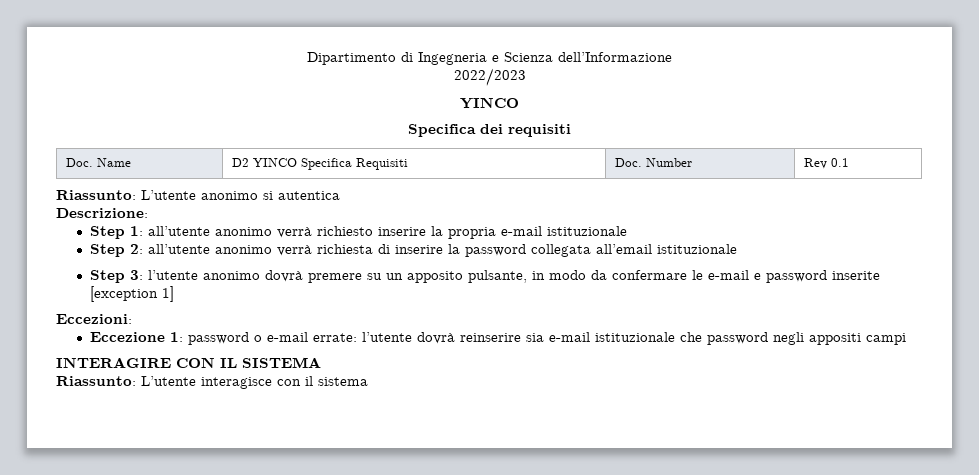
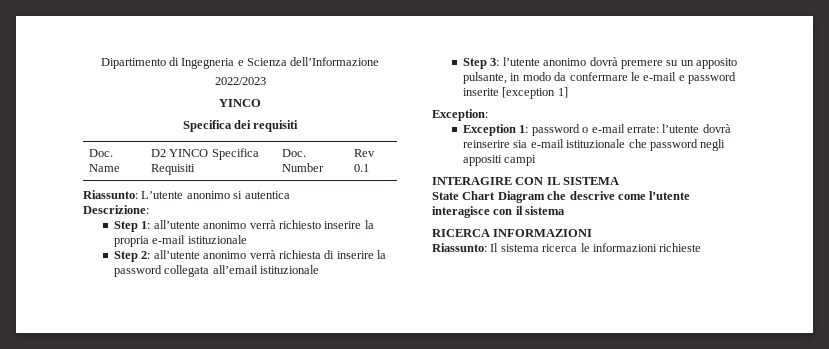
[56,314,132,324] [89,332,165,342] Eccezioni: // Eccezione -> [432,109,488,121] [463,124,517,136] Exception: // Exception
[56,376,368,389] Riassunto: L’utente interagisce con il sistema -> [432,191,691,203] [432,206,566,218] [432,229,593,237] [432,243,702,252] State Chart Diagram che descrive come l’utente interagisce con il sistema // RICERCA INFORMAZIONI // Riassunto: Il sistema ricerca le informazioni richieste

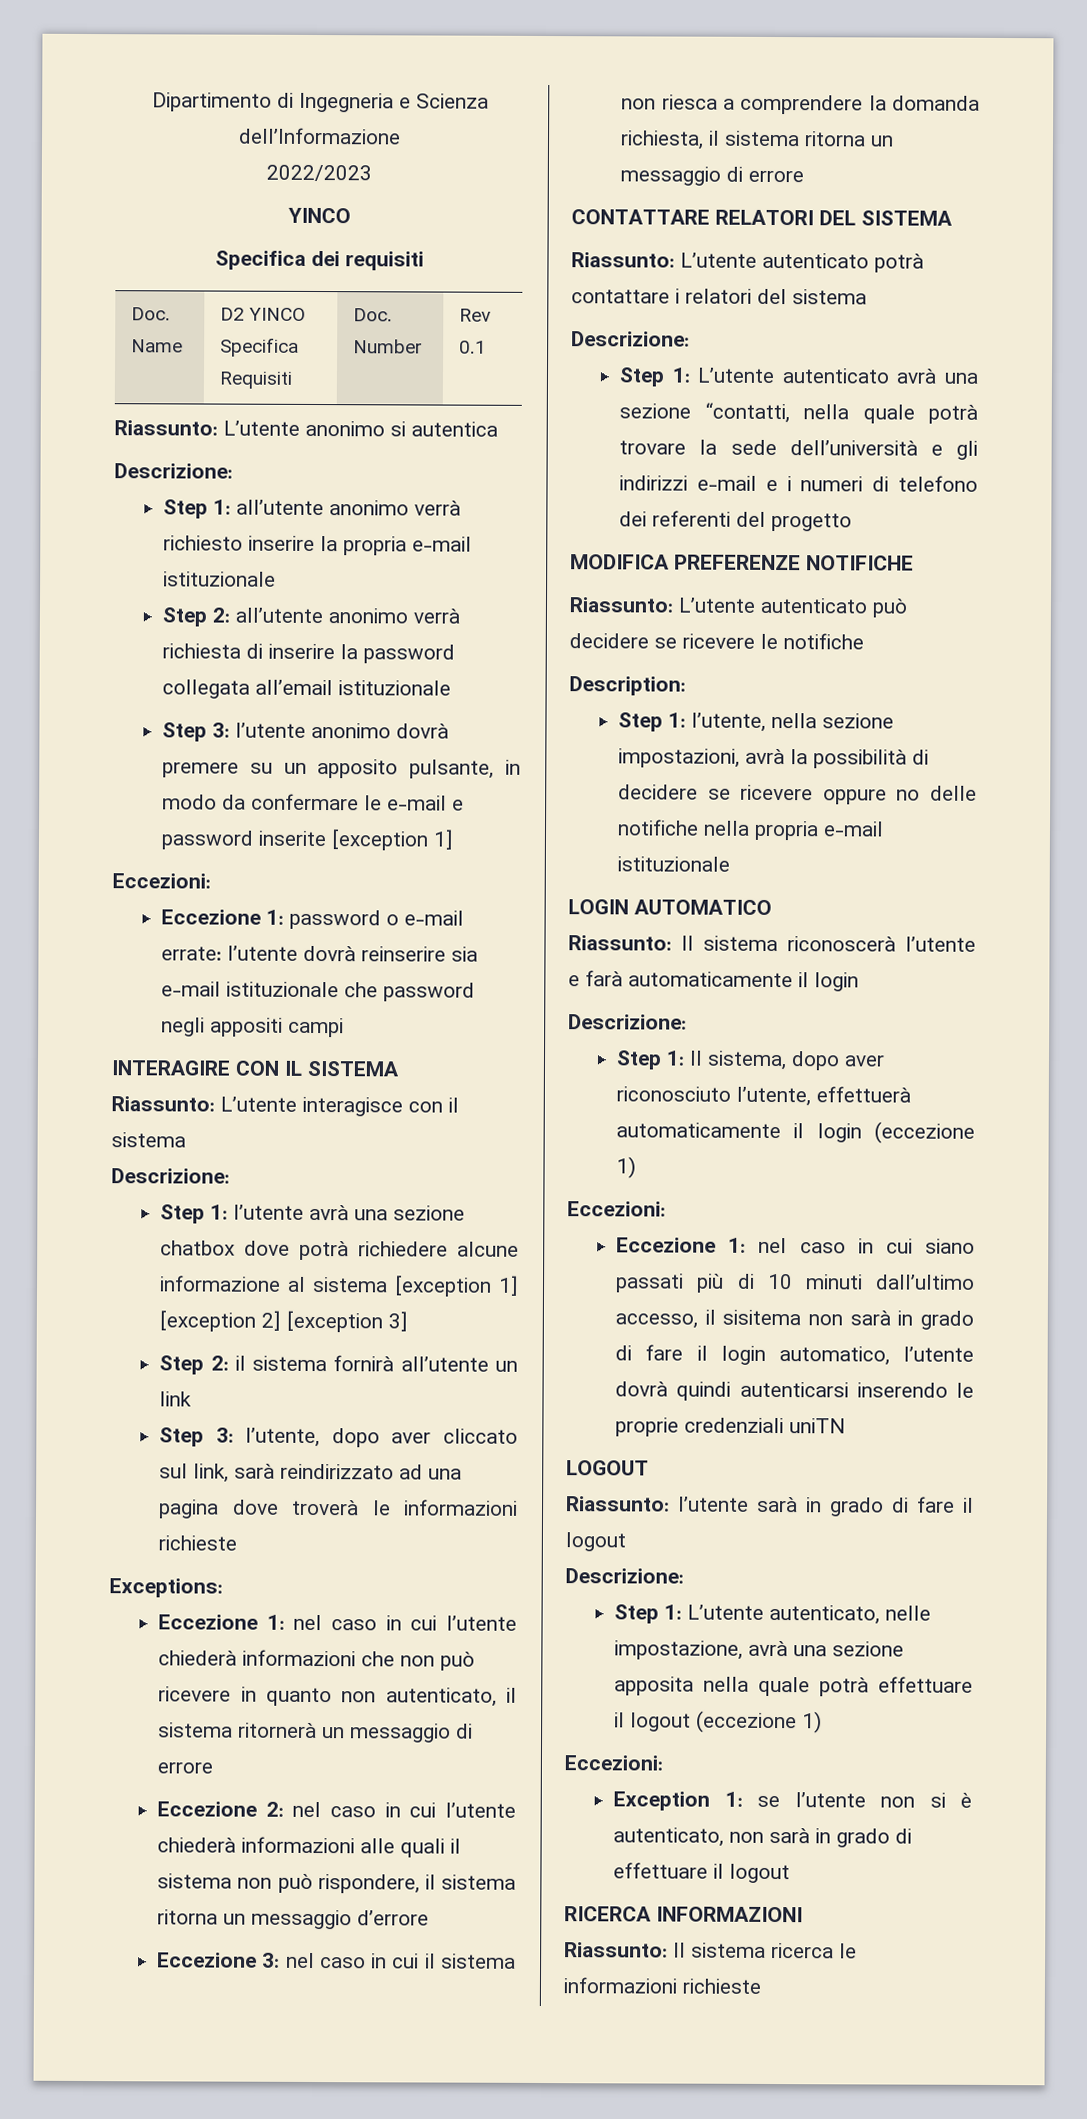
[432,109,488,121] [463,124,517,136] Exception: // Exception -> [112,873,211,889] [161,909,262,925] Eccezioni: // Eccezione
[432,191,691,203] [432,206,566,218] State Chart Diagram che descrive come l’utente interagisce con il sistema -> [111,1096,459,1117] [111,1132,186,1148] [111,1168,230,1184] [160,1204,466,1224] [160,1240,519,1261] [159,1275,519,1297] [159,1310,409,1333] [159,1355,518,1375] [159,1391,193,1407] [159,1427,518,1448] [159,1463,463,1483] [158,1499,518,1519] [158,1535,238,1551] [109,1578,223,1598] [158,1614,517,1631] [158,1649,476,1671] [158,1686,517,1707] [158,1722,474,1743] [157,1762,214,1774] [157,1801,516,1818] [157,1836,462,1858] [157,1873,516,1894] [157,1909,430,1930] [157,1952,517,1969] [621,94,980,115] [620,130,895,150] [620,166,805,186] [571,209,953,226] [571,252,924,273] [571,288,867,305] [571,331,690,347] [619,367,979,387] [619,402,978,424] [619,439,978,460] [619,475,979,492] [619,510,853,532] [570,554,914,571] [569,597,908,618] [569,633,864,650] [569,676,686,696] [618,712,895,732] [618,748,930,769] [618,784,977,805] [617,819,885,841] [617,856,731,872] [568,899,772,915] [568,935,976,952] [568,970,859,992] [568,1014,687,1030] [616,1050,886,1071] [616,1086,912,1107] [616,1121,975,1144] [616,1156,637,1179] [567,1201,666,1217] [616,1237,975,1254] [615,1273,975,1293] [615,1309,974,1330] [615,1344,974,1366] [615,1381,974,1401] [615,1417,847,1437] [566,1460,649,1476] [566,1496,974,1517] [565,1532,626,1552] [565,1568,684,1584] [614,1604,932,1625] [614,1640,905,1660] [614,1676,973,1697] [614,1710,823,1734] [564,1755,663,1771] [613,1791,972,1811] [613,1827,913,1848] [613,1862,791,1884] Riassunto: L’utente interagisce con il sistema // Descrizione: // Step 1: l’utente avrà una sezione chatbox dove potrà richiedere alcune informazione al sistema [exception 1] [exception 2] [exception 3] // Step 2: il sistema fornirà all’utente un link // Step 3: l’utente, dopo aver cliccato sul link, sarà reindirizzato ad una pagina dove troverà le informazioni richieste // Exceptions: // Eccezione 1: nel caso in cui l’utente chiederà informazioni che non può ricevere in quanto non autenticato, il sistema ritornerà un messaggio di errore // Eccezione 2: nel caso in cui l’utente chiederà informazioni alle quali il sistema non può rispondere, il sistema ritorna un messaggio d’errore // Eccezione 3: nel caso in cui il sistema non riesca a comprendere la domanda richiesta, il sistema ritorna un messaggio di errore // CONTATTARE RELATORI DEL SISTEMA // Riassunto: L’utente autenticato potrà contattare i relatori del sistema // Descrizione: // Step 1: L’utente autenticato avrà una sezione “contatti, nella quale potrà trovare la sede dell’università e gli indirizzi e-mail e i numeri di telefono dei referenti del progetto // MODIFICA PREFERENZE NOTIFICHE // Riassunto: L’utente autenticato può decidere se ricevere le notifiche // Description: // Step 1: l’utente, nella sezione impostazioni, avrà la possibilità di decidere se ricevere oppure no delle notifiche nella propria e-mail istituzionale // LOGIN AUTOMATICO // Riassunto: Il sistema riconoscerà l’utente e farà automaticamente il login // Descrizione: // Step 1: Il sistema, dopo aver riconosciuto l’utente, effettuerà automaticamente il login (eccezione 1) // Eccezioni: // Eccezione 1: nel caso in cui siano passati più di 10 minuti dall’ultimo accesso, il sisitema non sarà in grado di fare il login automatico, l’utente dovrà quindi autenticarsi inserendo le proprie credenziali uniTN // LOGOUT // Riassunto: l’utente sarà in grado di fare il logout // Descrizione: // Step 1: L’utente autenticato, nelle impostazione, avrà una sezione apposita nella quale potrà effettuare il logout (eccezione 1) // Eccezioni: // Exception 1: se l’utente non si è autenticato, non sarà in grado di effettuare il logout

